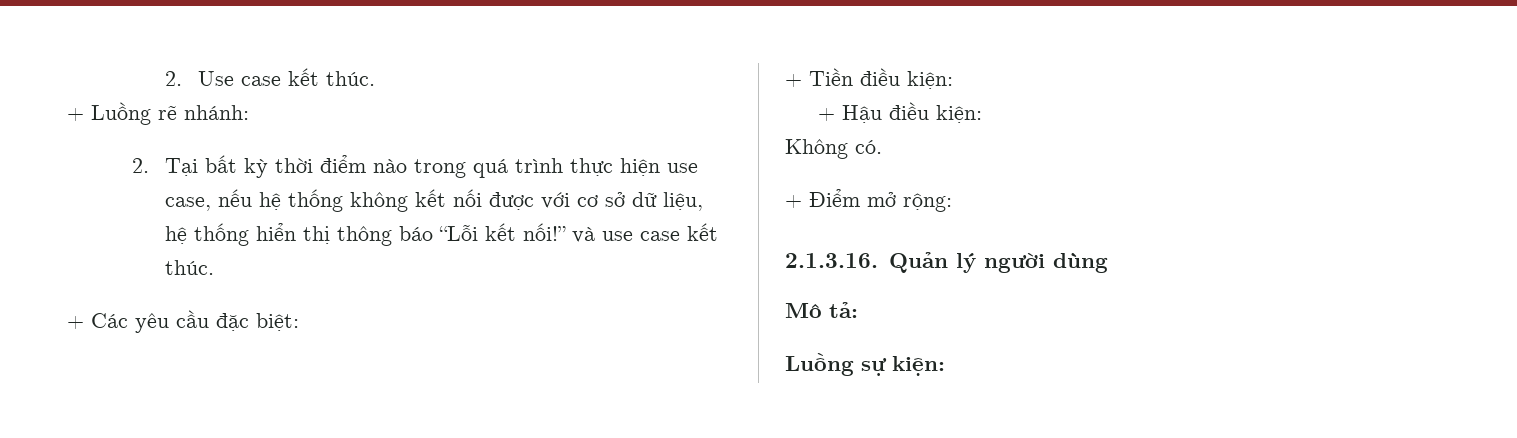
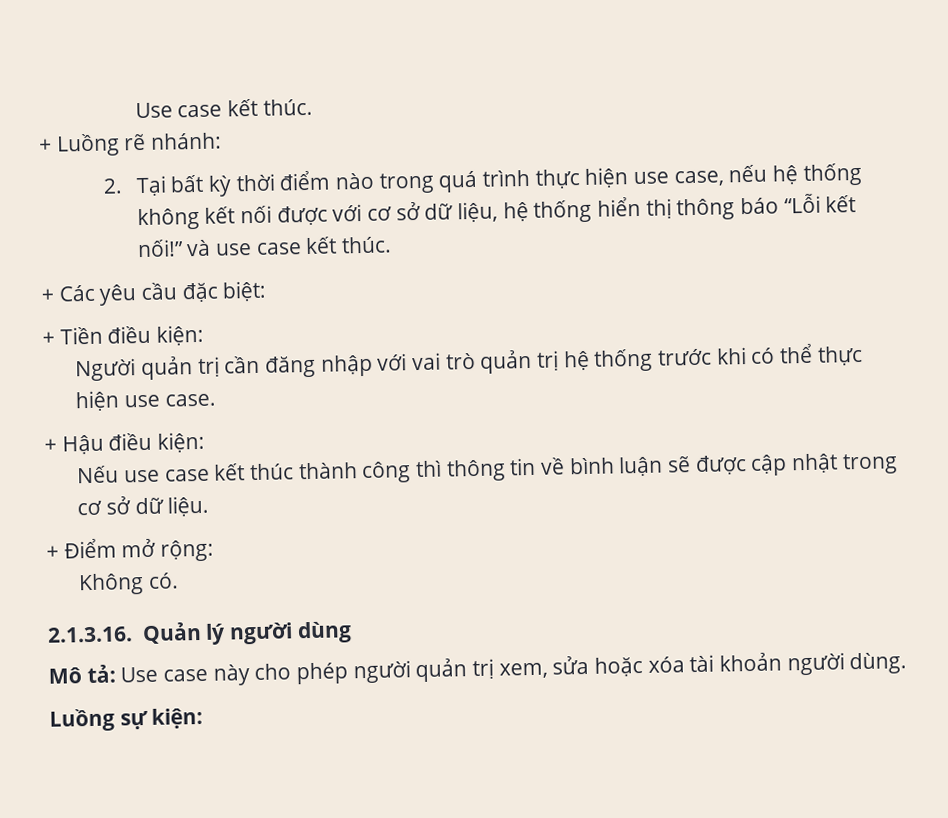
[165,71,183,86] 2. -> (134, 110) none
[817,102,982,123] [785,139,882,159] + Hậu điều kiện: // Không có. -> [75,343,863,382] [75,390,216,412] [44,431,206,455] [76,453,898,484] [77,495,210,517] Người quản trị cần đăng nhập với vai trò quản trị hệ thống trước khi có thể thực hiện use case. // + Hậu điều kiện: // Nếu use case kết thúc thành công thì thông tin về bình luận sẽ được cập nhật trong cơ sở dữ liệu.
(952, 202) none -> [78,572,179,596] // Không có.
(858, 310) none -> [120,652,908,686] Use case này cho phép người quản trị xem, sửa hoặc xóa tài khoản người dùng.

